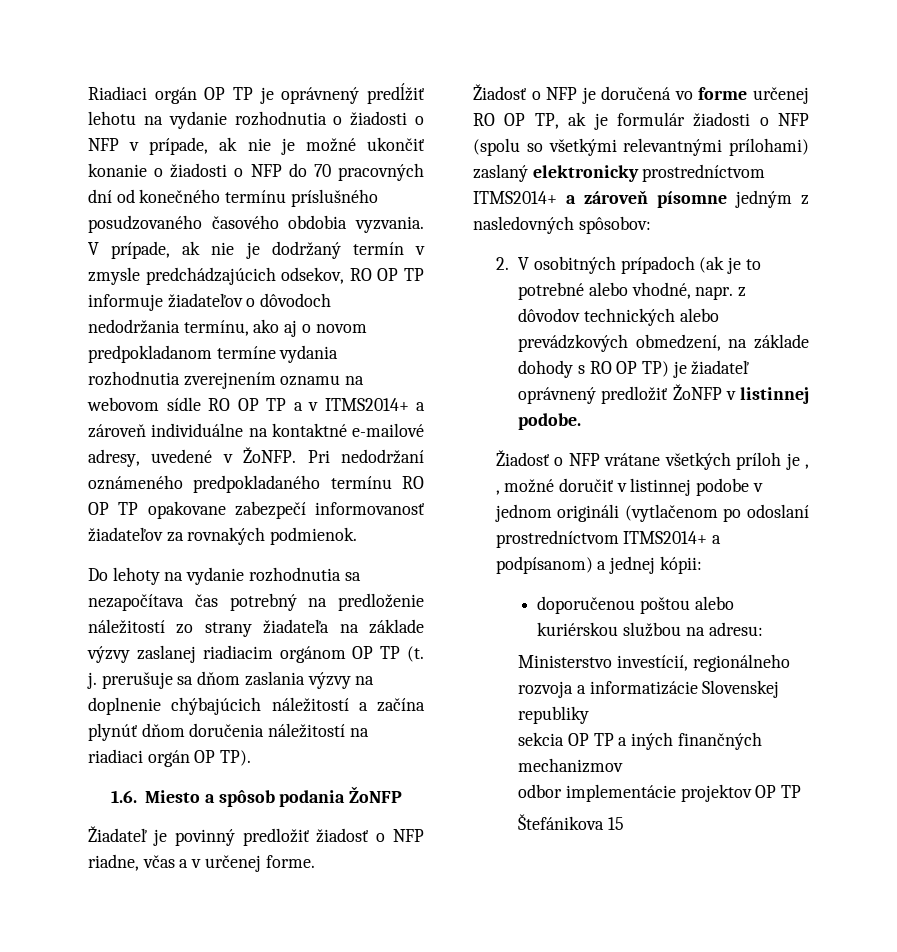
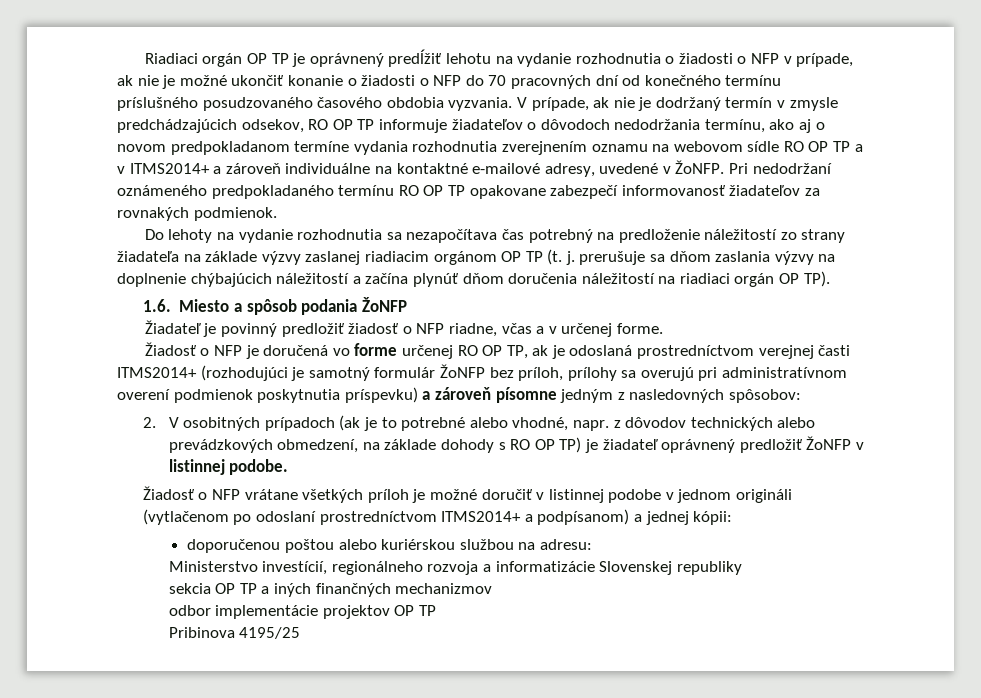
[616,112,809,127] [473,138,809,156] [473,164,766,182] [473,191,557,204] formulár žiadosti o NFP (spolu so všetkými relevantnými prílohami) zaslaný elektronicky prostredníctvom ITMS2014+ -> [569,345,851,359] [117,364,848,381] [117,387,418,403] odoslaná prostredníctvom verejnej časti ITMS2014+ (rozhodujúci je samotný formulár ŽoNFP bez príloh, prílohy sa overujú pri administratívnom overení podmienok poskytnutia príspevku)
[805,464,809,469] [495,490,500,495] , , -> (426, 496) none
[518,814,624,830] Štefánikova 15 -> [168,627,301,639] Pribinova 4195/25

